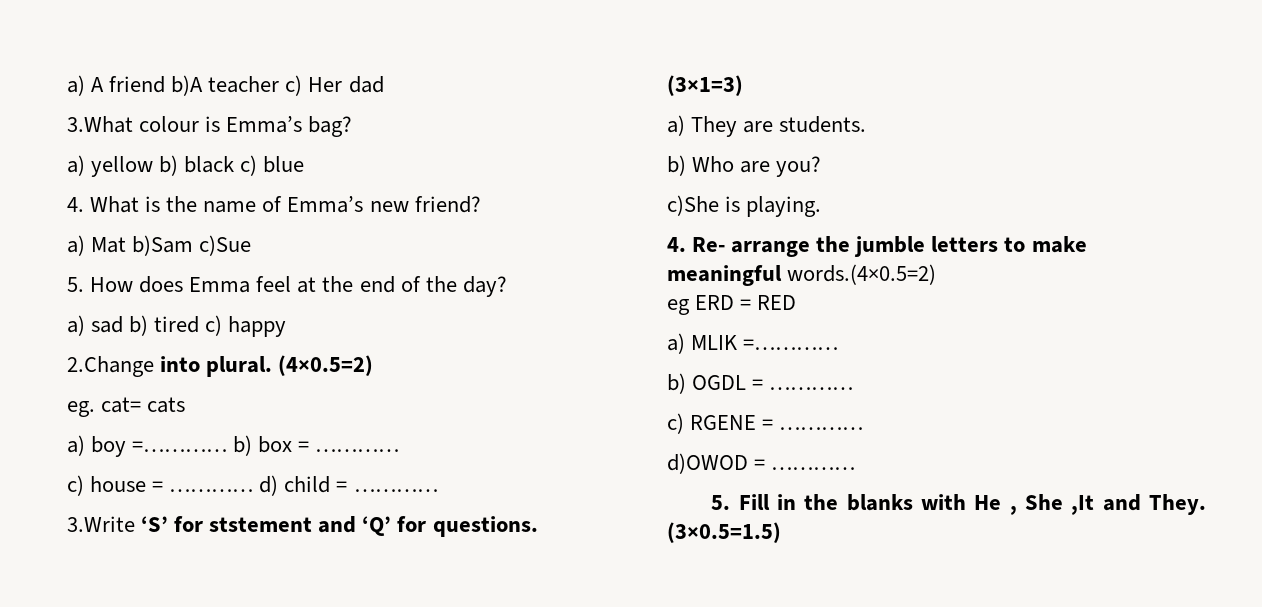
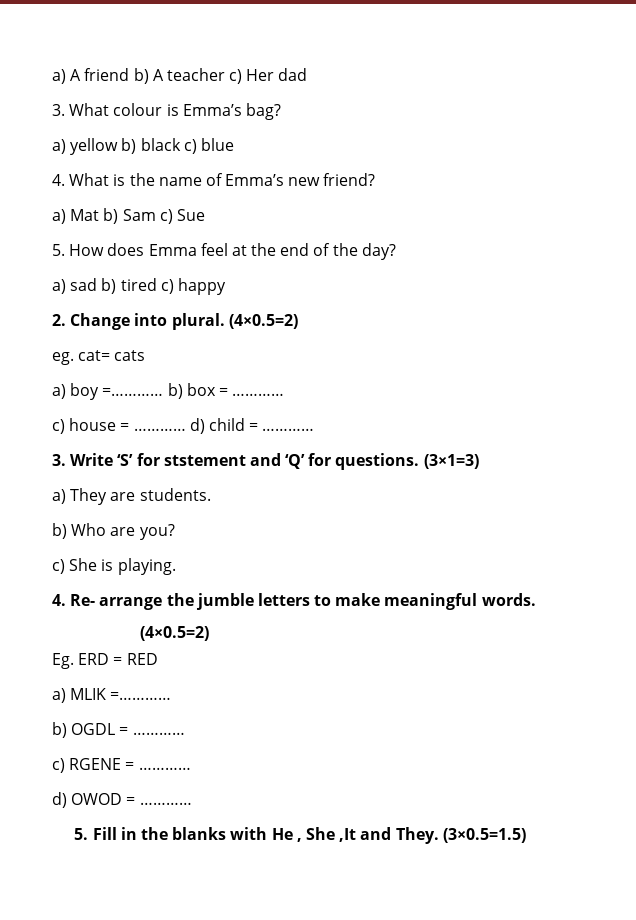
[171,75,204,96] b)A -> [133,68,164,84] b) A
[67,116,133,133] 3.What -> [52,103,110,116] 3. What
[132,235,252,256] b)Sam c)Sue -> [103,208,205,224] b) Sam c) Sue
[67,356,154,377] 2.Change -> [52,313,131,330] 2. Change
[67,516,135,532] 3.Write -> [52,453,114,466] 3. Write
[667,195,719,216] c)She -> [52,558,98,574] c) She
[787,264,937,285] [667,299,690,315] words.(4×0.5=2) // eg -> [481,593,536,606] [140,626,210,641] [52,653,74,669] words. // (4×0.5=2) // Eg.
[667,453,748,474] d)OWOD -> [52,792,123,808] d) OWOD

